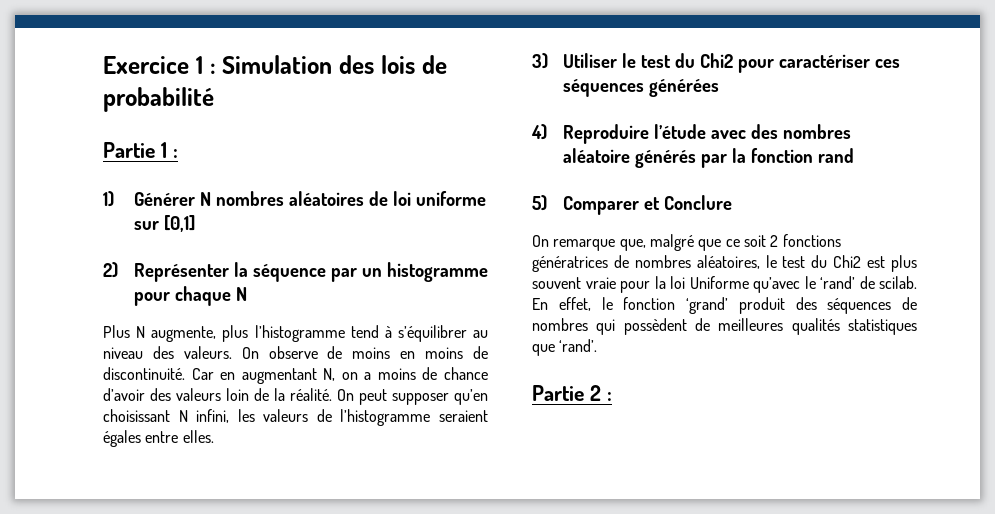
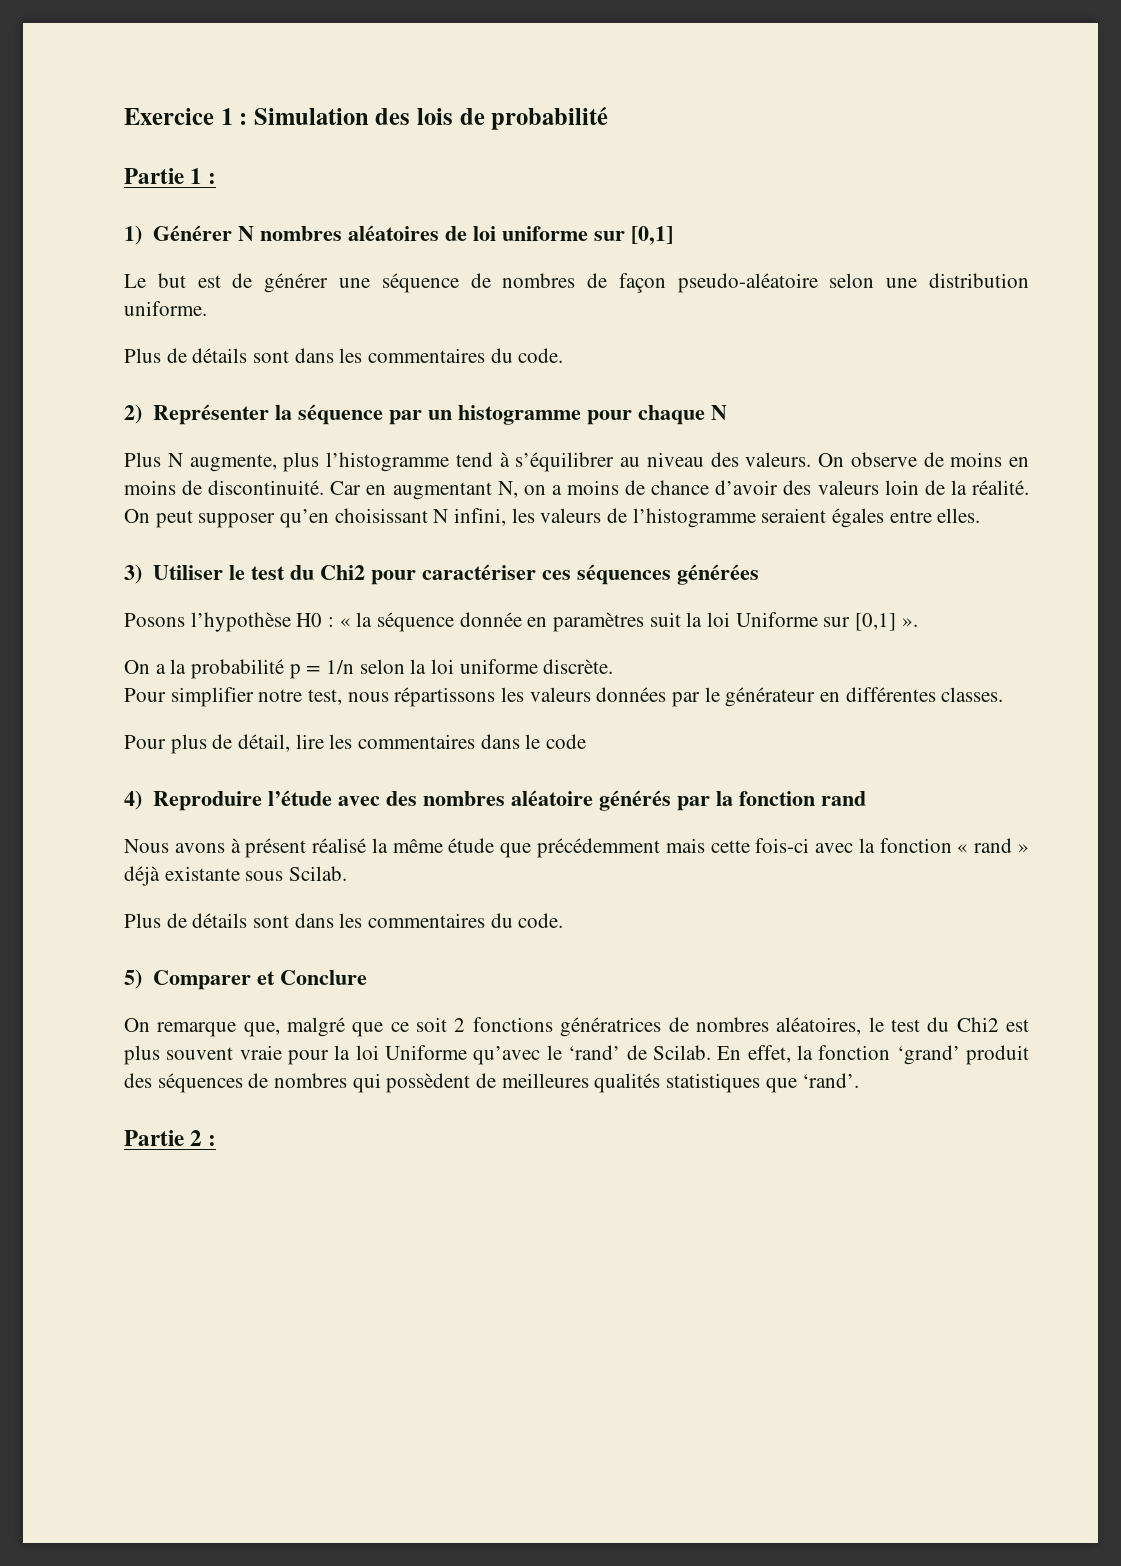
(195, 223) none -> [124,273,1030,293] [124,301,207,316] [124,348,564,363] // Le but est de générer une séquence de nombres de façon pseudo-aléatoire selon une distribution uniforme. // Plus de détails sont dans les commentaires du code.
(719, 88) none -> [124,612,918,632] [124,659,614,679] [124,687,1004,707] [124,734,587,754] // Posons l’hypothèse H0 : « la séquence donnée en paramètres suit la loi Uniforme sur [0,1] ». // On a la probabilité p = 1/n selon la loi uniforme discrète. // Pour simplifier notre test, nous répartissons les valeurs données par le générateur en différentes classes. // Pour plus de détail, lire les commentaires dans le code
(854, 155) none -> [124,838,1030,858] [124,866,348,886] [124,913,564,928] // Nous avons à présent réalisé la même étude que précédemment mais cette fois-ci avec la fonction « rand » déjà existante sous Scilab. // Plus de détails sont dans les commentaires du code.
[879,276,917,289] scilab. -> [652,1045,711,1060] Scilab.
[601,297,613,310] le -> [796,1045,813,1060] la

